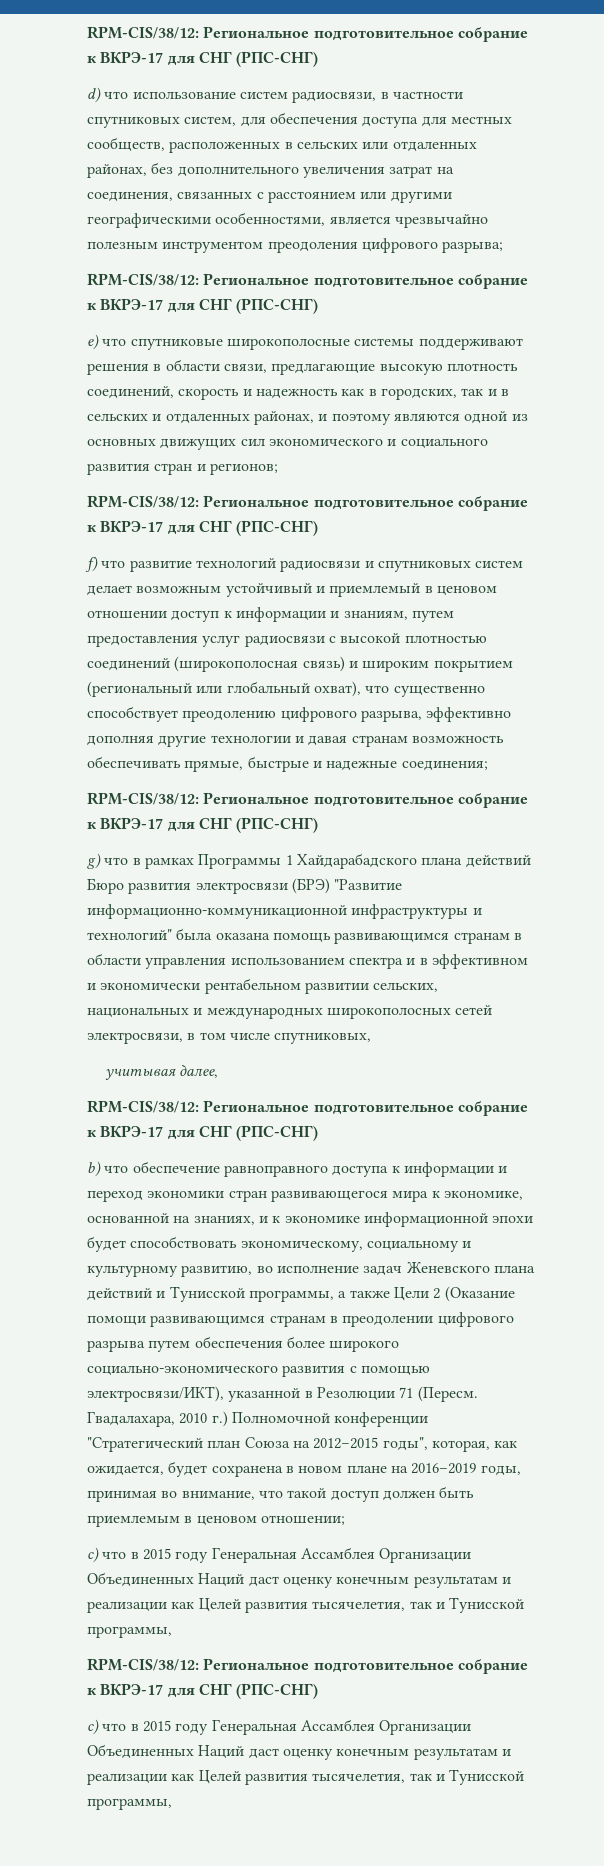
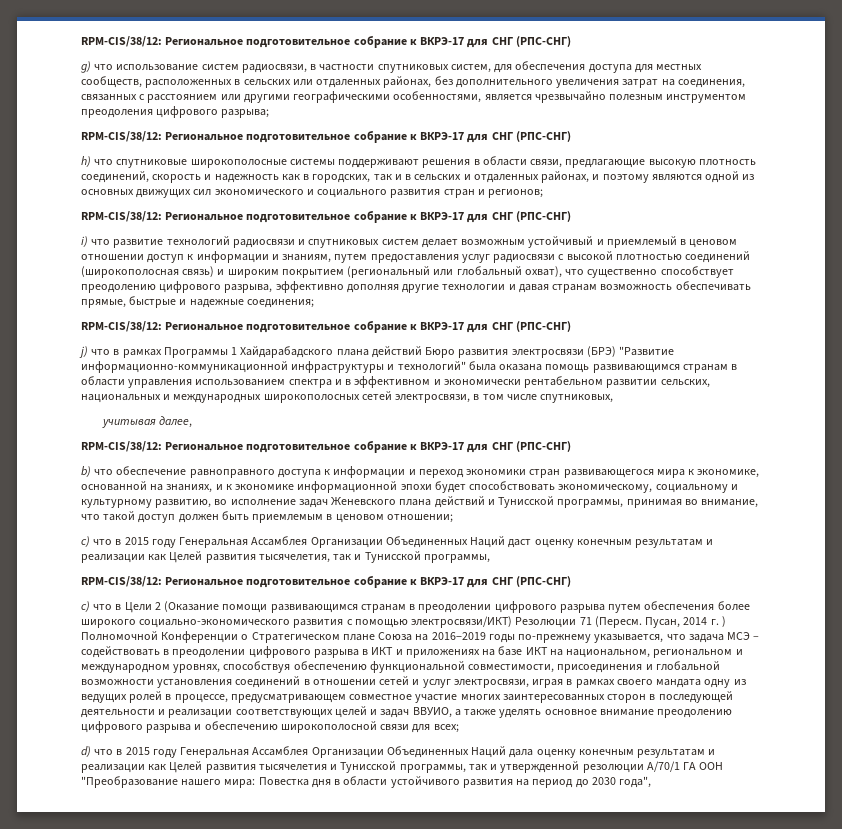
[87,26,528,42] [87,51,319,67] [87,87,101,103] RPM-CIS/38/12: Региональное подготовительное собрание к ВКРЭ-17 для СНГ (РПС-СНГ) // d) -> [81,35,571,48] [81,61,91,73] RPM-CIS/38/12: Региональное подготовительное собрание к ВКРЭ-17 для СНГ (РПС-СНГ) // g)
[87,334,99,350] e) -> [81,156,91,167] h)
[85,556,98,572] f) -> [81,236,88,247] i)
[87,853,101,869] g) -> [79,346,88,358] j)
[338,1286,515,1302] [87,1312,514,1327] [87,1336,400,1352] [87,1365,430,1377] [87,1386,478,1402] [87,1411,429,1427] [87,1437,518,1452] [87,1461,521,1477] а также Цели 2 (Оказание помощи развивающимся странам в преодолении цифрового разрыва путем обеспечения более широкого социально-экономического развития с помощью электросвязи/ИКТ), указанной в Резолюции 71 (Пересм. Гвадалахара, 2010 г.) Полномочной конференции "Стратегический план Союза на 2012−2015 годы", которая, как ожидается, будет сохранена в новом плане на 2016–2019 годы, -> (624, 503) none
[142,1719,472,1735] [87,1744,511,1760] [87,1769,525,1785] [87,1798,172,1810] 2015 году Генеральная Ассамблея Организации Объединенных Наций даст оценку конечным результатам и реализации как Целей развития тысячелетия, так и Тунисской программы, -> [124,601,750,613] [81,616,726,628] [81,631,760,643] [81,646,743,658] [81,661,720,673] [81,676,746,688] [81,691,733,703] [81,706,733,718] [81,721,459,733] [81,746,716,758] [81,761,724,773] [81,776,652,788] Цели 2 (Оказание помощи развивающимся странам в преодолении цифрового разрыва путем обеспечения более широкого социально-экономического развития с помощью электросвязи/ИКТ) Резолюции 71 (Пересм. Пусан, 2014 г. ) Полномочной Конференции о Стратегическом плане Союза на 2016−2019 годы по-прежнему указывается, что задача МСЭ – содействовать в преодолении цифрового разрыва в ИКТ и приложениях на базе ИКТ на национальном, региональном и международном уровнях, способствуя обеспечению функциональной совместимости, присоединения и глобальной возможности установления соединений в отношении сетей и услуг электросвязи, играя в рамках своего мандата одну из ведущих ролей в процессе, предусматривающем совместное участие многих заинтересованных сторон в последующей деятельности и реализации соответствующих целей и задач ВВУИО, а также уделять основное внимание преодолению цифрового разрыва и обеспечению широкополосной связи для всех; // d) что в 2015 году Генеральная Ассамблея Организации Объединенных Наций дала оценку конечным результатам и реализации как Целей развития тысячелетия и Тунисской программы, так и утвержденной резолюции A/70/1 ГА ООН "Преобразование нашего мира: Повестка дня в области устойчивого развития на период до 2030 года",

